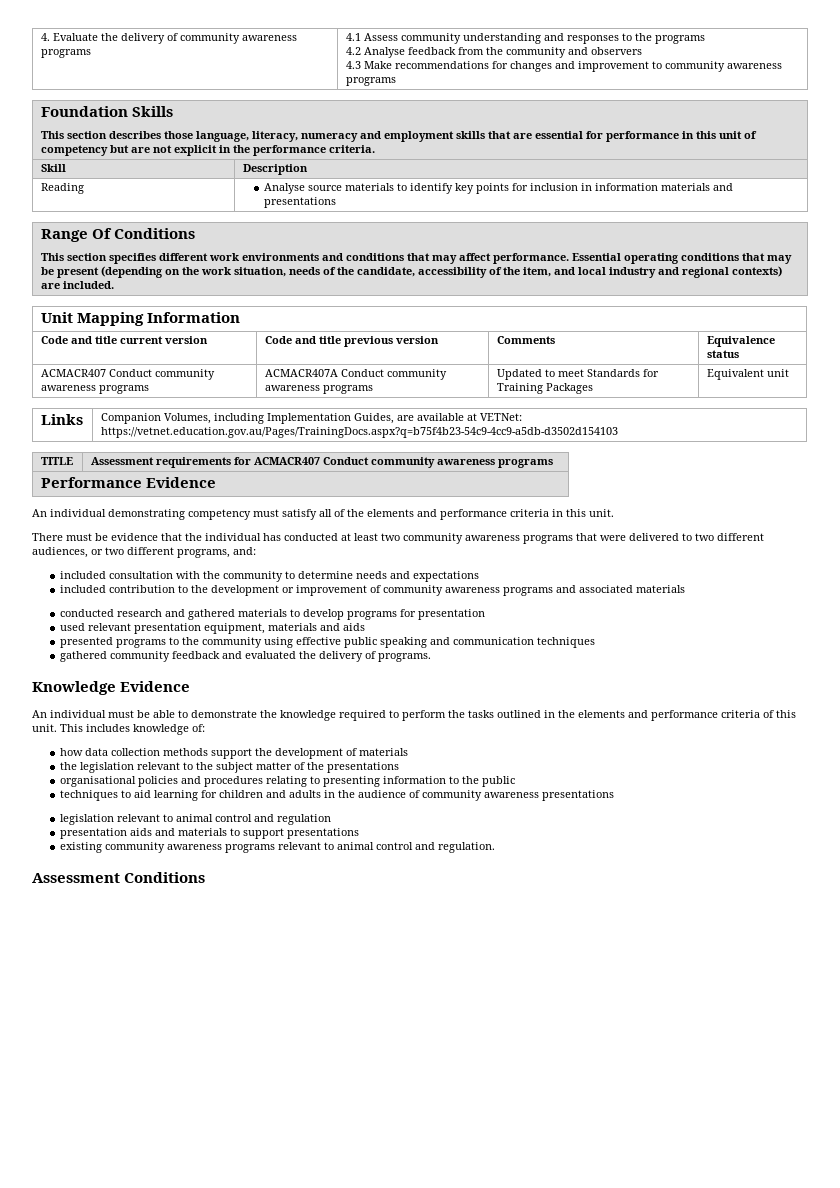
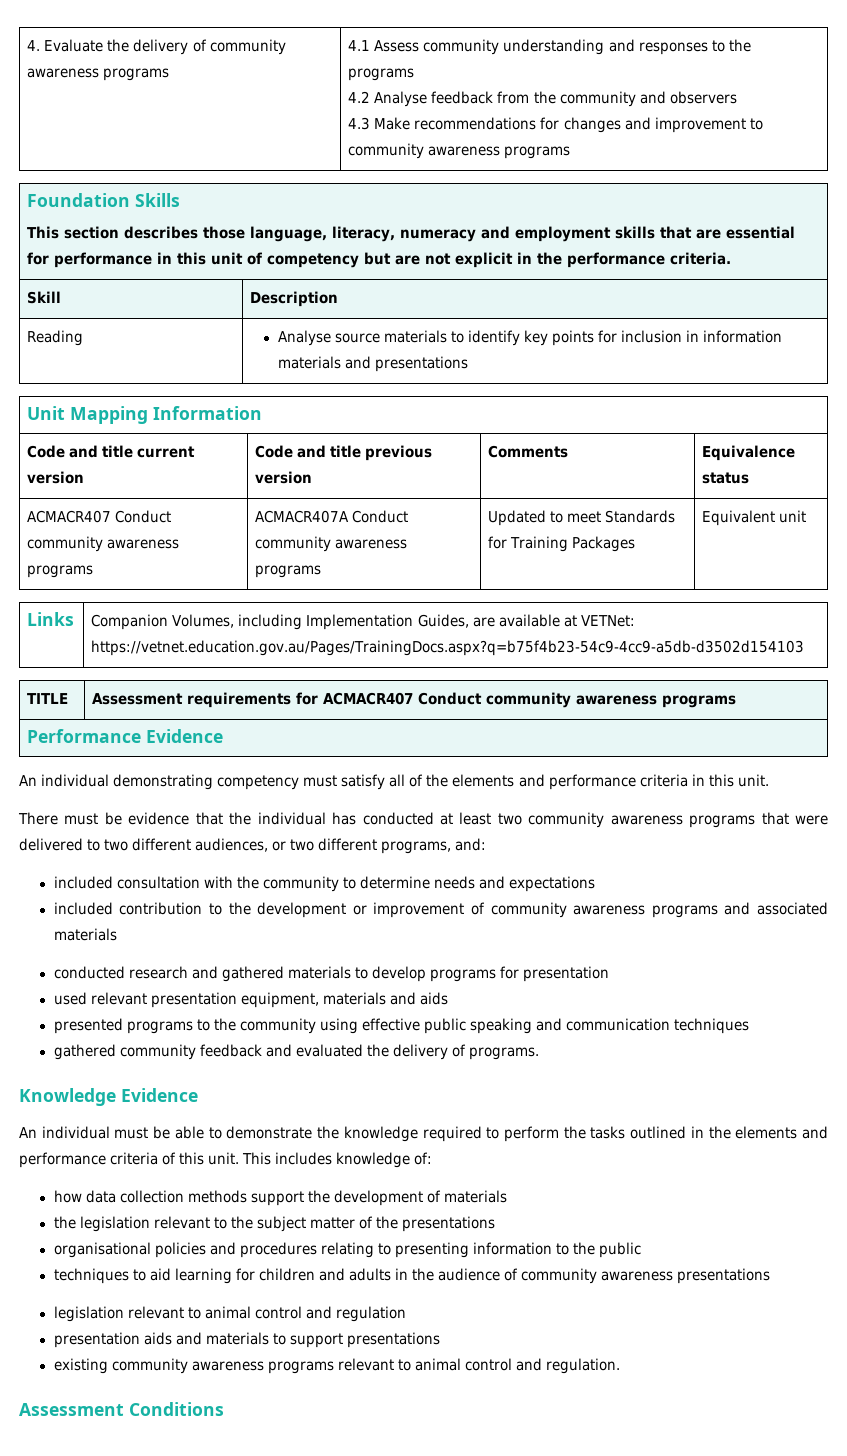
[40,228,195,242] [40,253,792,264] [40,266,782,278] [40,281,114,289] // Range Of Conditions // This section specifies different work environments and conditions that may affect performance. Essential operating conditions that may be present (depending on the work situation, needs of the candidate, accessibility of the item, and local industry and regional contexts) are included. -> (468, 364) none

